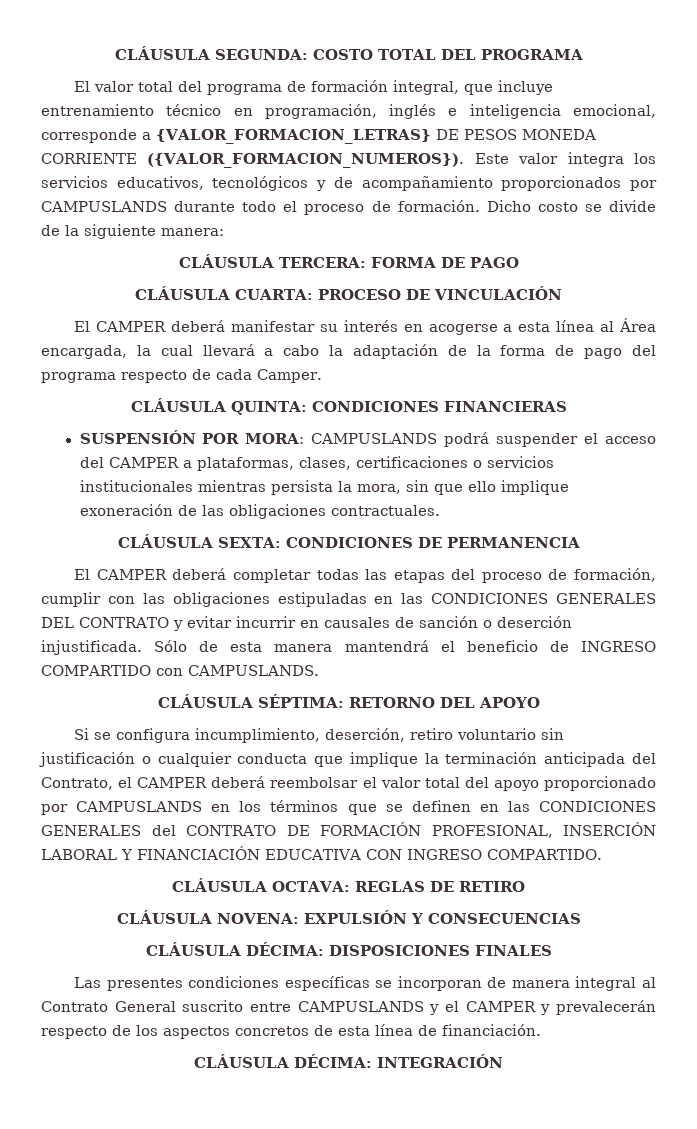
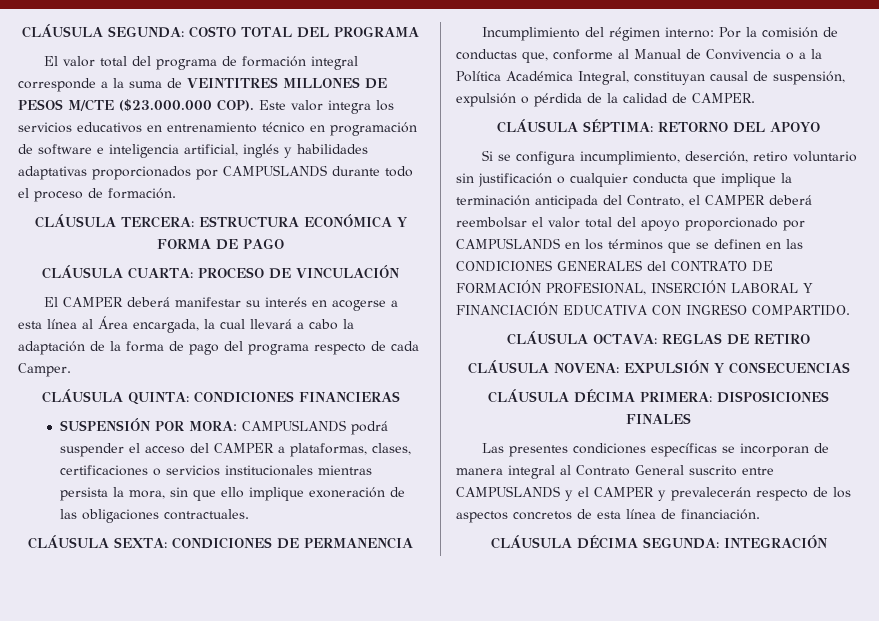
[393,80,554,95] [41,104,656,119] [41,129,596,144] [41,153,465,168] integral, que incluye entrenamiento técnico en programación, inglés e inteligencia emocional, corresponde a {VALOR_FORMACION_LETRAS} DE PESOS MONEDA CORRIENTE ({VALOR_FORMACION_NUMEROS}). -> [310,56,358,70] [18,77,387,92] [18,99,254,111] integral corresponde a la suma de VEINTITRES MILLONES DE PESOS M/CTE ($23.000.000 COP).
[116,176,493,191] educativos, tecnológicos y de acompañamiento -> [77,122,417,136] [18,144,368,158] [18,166,87,180] educativos en entrenamiento técnico en programación de software e inteligencia artificial, inglés y habilidades adaptativas
[486,200,657,212] [41,224,224,239] Dicho costo se divide de la siguiente manera: -> (176, 193) none
(366, 262) none -> [198,214,407,228] ESTRUCTURA ECONÓMICA Y
[74,568,656,583] [41,592,656,607] [41,616,572,631] [41,640,656,655] [41,665,319,676] El CAMPER deberá completar todas las etapas del proceso de formación, cumplir con las obligaciones estipuladas en las CONDICIONES GENERALES DEL CONTRATO y evitar incurrir en causales de sanción o deserción injustificada. Sólo de esta manera mantendrá el beneficio de INGRESO COMPARTIDO con CAMPUSLANDS. -> [481,27,838,41] [456,49,822,63] [456,71,845,85] [456,93,755,107] Incumplimiento del régimen interno: Por la comisión de conductas que, conforme al Manual de Convivencia o a la Política Académica Integral, constituyan causal de suspensión, expulsión o pérdida de la calidad de CAMPER.
[245,942,324,956] DÉCIMA: -> [574,389,712,403] DÉCIMA PRIMERA:
[294,1054,372,1068] DÉCIMA: -> [576,535,719,549] DÉCIMA SEGUNDA:

